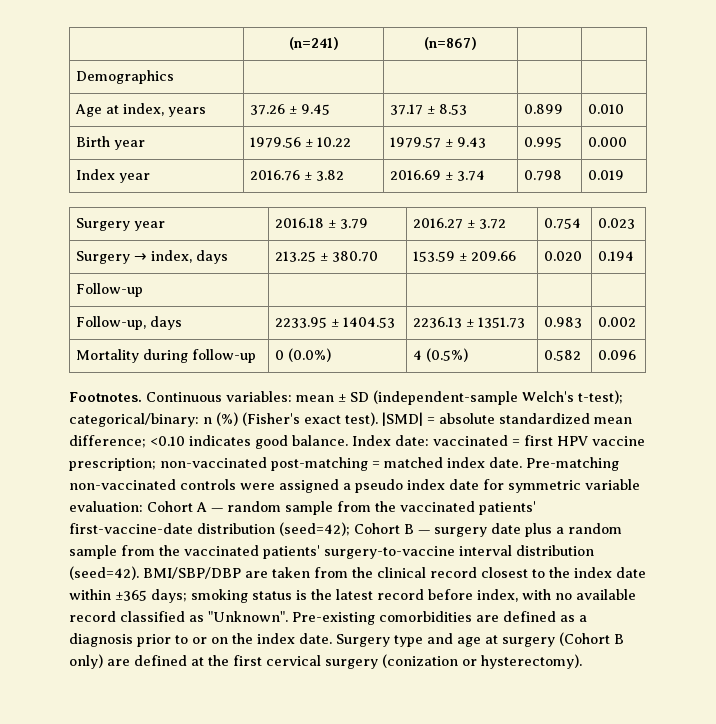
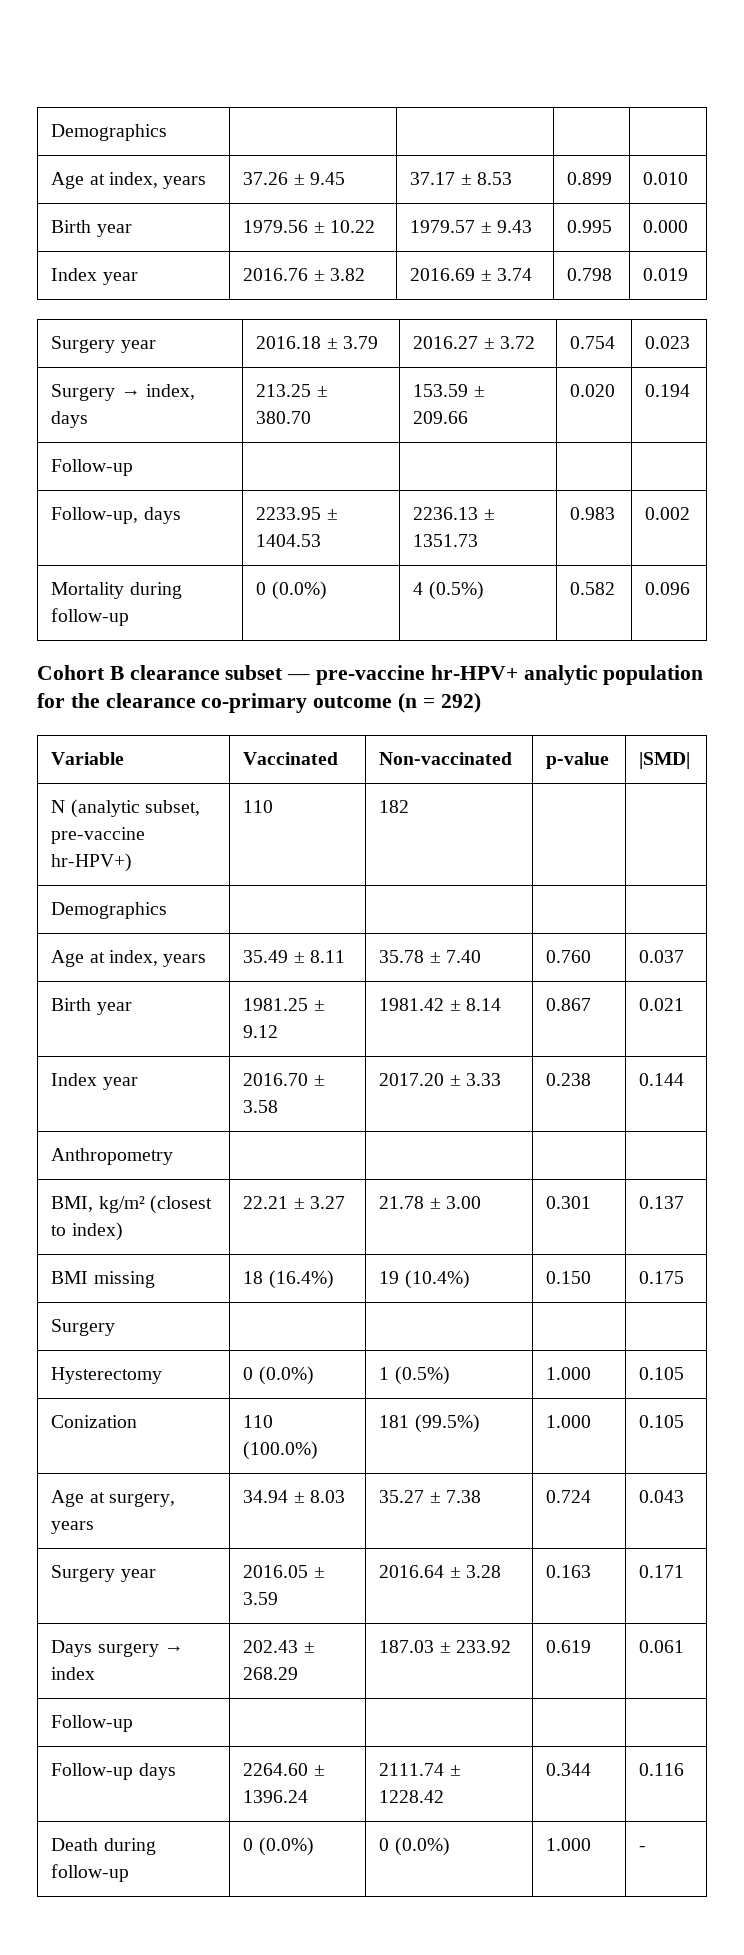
[288,37,339,50] [424,37,477,50] | (n=241) | (n=867) | | // -> (51, 132) none
[69,390,623,405] [69,412,632,427] [69,435,645,449] [69,457,619,471] [69,479,640,493] [69,501,536,515] [69,522,622,537] [69,545,594,559] [69,566,646,580] [69,589,636,603] [69,611,587,625] [69,632,624,647] [69,654,582,669] Footnotes. Continuous variables: mean ± SD (independent-sample Welch's t-test); categorical/binary: n (%) (Fisher's exact test). |SMD| = absolute standardized mean difference; <0.10 indicates good balance. Index date: vaccinated = first HPV vaccine prescription; non-vaccinated post-matching = matched index date. Pre-matching non-vaccinated controls were assigned a pseudo index date for symmetric variable evaluation: Cohort A — random sample from the vaccinated patients' first-vaccine-date distribution (seed=42); Cohort B — surgery date plus a random sample from the vaccinated patients' surgery-to-vaccine interval distribution (seed=42). BMI/SBP/DBP are taken from the clinical record closest to the index date within ±365 days; smoking status is the latest record before index, with no available record classified as "Unknown". Pre-existing comorbidities are defined as a diagnosis prior to or on the index date. Surgery type and age at surgery (Cohort B only) are defined at the first cervical surgery (conization or hysterectomy). -> [37,665,704,685] [37,693,481,713] [51,752,125,765] [243,752,339,765] [379,752,513,765] [546,752,610,769] [639,752,691,769] [51,799,200,818] [51,827,146,844] [51,853,133,872] [243,800,274,813] [379,800,410,813] [51,902,168,919] [51,950,207,967] [243,950,345,963] [379,950,481,963] [546,950,592,963] [639,950,685,963] [51,998,132,1015] [243,998,325,1011] [243,1025,279,1038] [379,998,501,1011] [546,998,592,1011] [639,998,685,1011] [51,1073,138,1090] [243,1073,325,1086] [243,1100,279,1113] [379,1073,501,1086] [546,1073,592,1086] [639,1073,685,1086] [51,1148,174,1165] [51,1195,212,1214] [51,1222,123,1241] [243,1196,345,1209] [379,1196,481,1209] [546,1196,592,1209] [639,1196,685,1209] [51,1271,155,1288] [243,1270,334,1289] [379,1270,470,1289] [546,1271,592,1284] [639,1271,685,1284] [51,1319,116,1336] [51,1367,163,1384] [243,1366,314,1385] [379,1366,450,1385] [546,1367,592,1380] [639,1367,685,1380] [51,1415,138,1428] [243,1415,274,1428] [243,1441,319,1460] [379,1414,480,1433] [546,1415,592,1428] [639,1415,685,1428] [51,1490,175,1507] [51,1521,95,1534] [243,1490,345,1503] [379,1490,481,1503] [546,1490,592,1503] [639,1490,685,1503] [51,1565,156,1582] [243,1565,325,1578] [243,1592,279,1605] [379,1565,501,1578] [546,1565,592,1578] [639,1565,685,1578] [51,1640,184,1657] [51,1667,96,1680] [243,1640,315,1653] [243,1667,299,1680] [379,1640,511,1653] [546,1640,592,1653] [639,1640,685,1653] [51,1715,134,1732] [51,1763,176,1780] [243,1763,325,1776] [243,1790,309,1803] [379,1763,461,1776] [379,1790,445,1803] [546,1763,592,1776] [639,1763,685,1776] [51,1838,156,1855] [51,1864,130,1882] [243,1837,314,1856] [379,1837,450,1856] [546,1838,592,1851] [639,1846,647,1851] Cohort B clearance subset — pre-vaccine hr-HPV+ analytic population for the clearance co-primary outcome (n = 292) // Variable | Vaccinated | Non-vaccinated | p-value | |SMD| // N (analytic subset, pre-vaccine hr-HPV+) | 110 | 182 | | // Demographics | | | | // Age at index, years | 35.49 ± 8.11 | 35.78 ± 7.40 | 0.760 | 0.037 // Birth year | 1981.25 ± 9.12 | 1981.42 ± 8.14 | 0.867 | 0.021 // Index year | 2016.70 ± 3.58 | 2017.20 ± 3.33 | 0.238 | 0.144 // Anthropometry | | | | // BMI, kg/m² (closest to index) | 22.21 ± 3.27 | 21.78 ± 3.00 | 0.301 | 0.137 // BMI missing | 18 (16.4%) | 19 (10.4%) | 0.150 | 0.175 // Surgery | | | | // Hysterectomy | 0 (0.0%) | 1 (0.5%) | 1.000 | 0.105 // Conization | 110 (100.0%) | 181 (99.5%) | 1.000 | 0.105 // Age at surgery, years | 34.94 ± 8.03 | 35.27 ± 7.38 | 0.724 | 0.043 // Surgery year | 2016.05 ± 3.59 | 2016.64 ± 3.28 | 0.163 | 0.171 // Days surgery → index | 202.43 ± 268.29 | 187.03 ± 233.92 | 0.619 | 0.061 // Follow-up | | | | // Follow-up days | 2264.60 ± 1396.24 | 2111.74 ± 1228.42 | 0.344 | 0.116 // Death during follow-up | 0 (0.0%) | 0 (0.0%) | 1.000 | -

